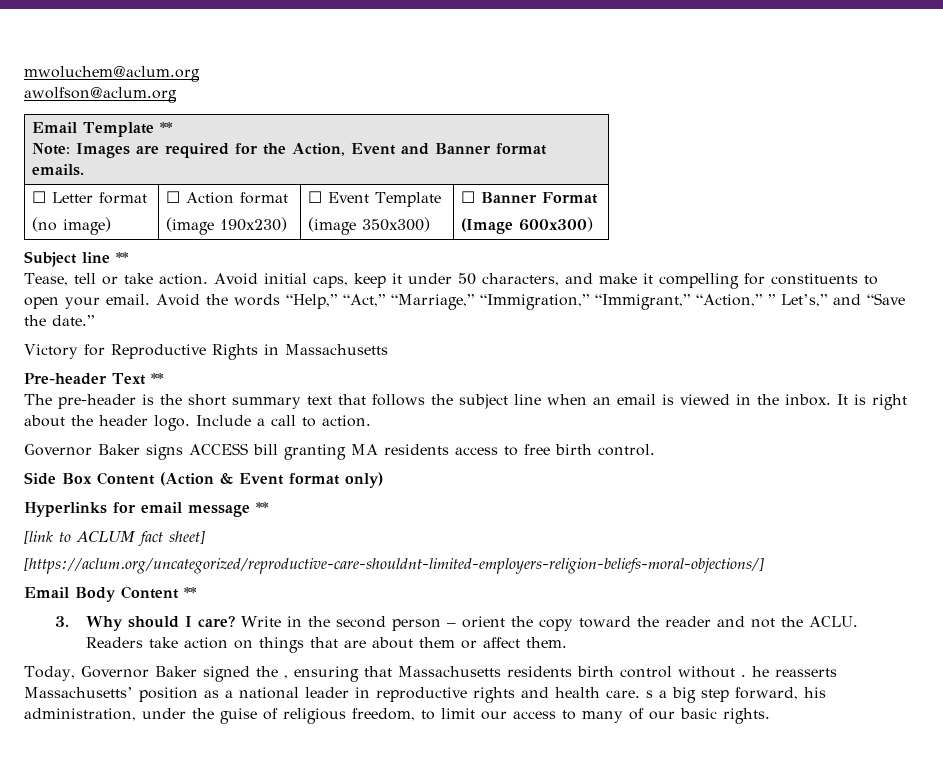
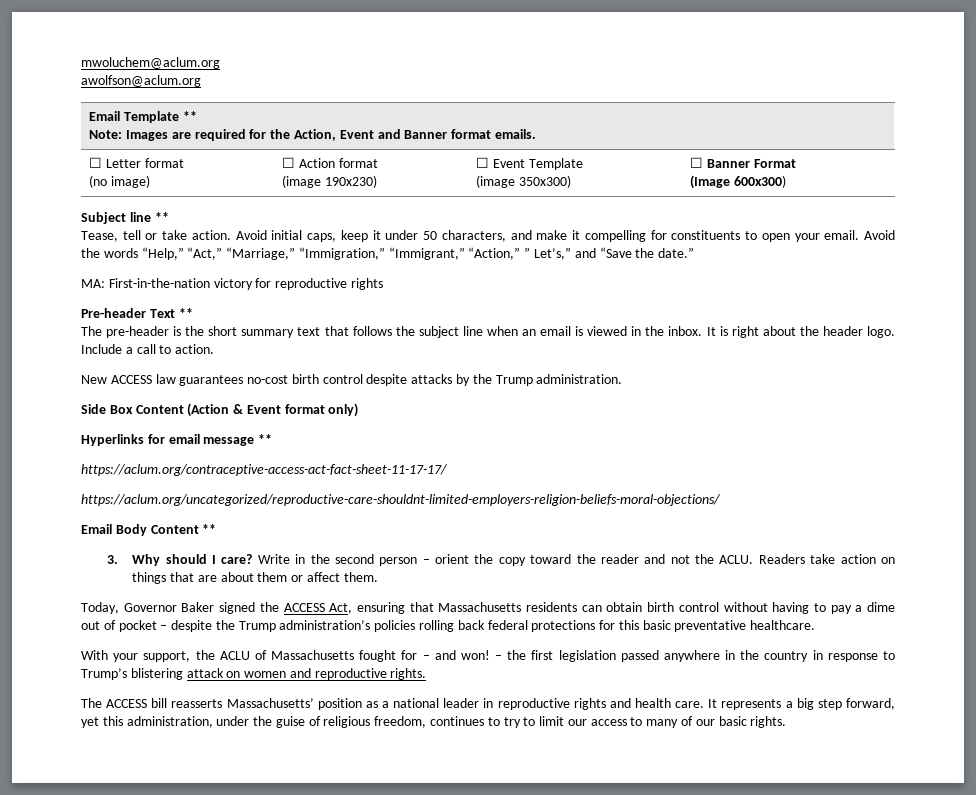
[24,344,388,360] Victory for Reproductive Rights in Massachusetts -> [81,278,383,290] MA: First-in-the-nation victory for reproductive rights
[24,443,655,460] Governor Baker signs ACCESS bill granting MA residents access to free birth control. -> [81,374,623,386] New ACCESS law guarantees no-cost birth control despite attacks by the Trump administration.
[24,530,205,546] [24,557,764,574] [link to ACLUM fact sheet] // [https://aclum.org/uncategorized/reproductive-care-shouldnt-limited-employers-religion-beliefs-moral-objections/] -> [81,464,448,476] [81,494,721,506] https://aclum.org/contraceptive-access-act-fact-sheet-11-17-17/ // https://aclum.org/uncategorized/reproductive-care-shouldnt-limited-employers-religion-beliefs-moral-objections/
[283,675,288,679] , -> [283,603,353,614] ACCESS Act,
(572, 671) none -> [581,602,643,612] can obtain
[740,666,769,677] . he -> [772,602,896,614] [81,620,816,632] [81,650,895,662] [81,668,427,680] [81,698,168,708] having to pay a dime out of pocket – despite the Trump administration’s policies rolling back federal protections for this basic preventative healthcare. // With your support, the ACLU of Massachusetts fought for – and won! – the first legislation passed anywhere in the country in response to Trump’s blistering attack on women and reproductive rights. // The ACCESS bill
[646,690,653,698] s -> [708,699,782,710] It represents
[804,687,826,698] his -> [81,716,123,728] yet this
(415, 714) none -> [430,716,521,728] continues to try

